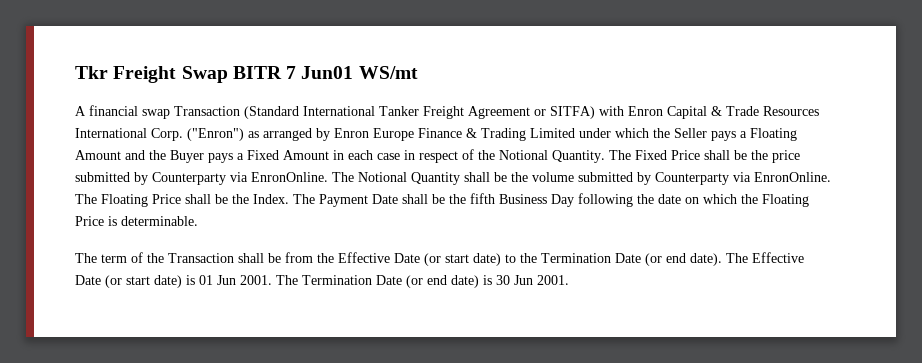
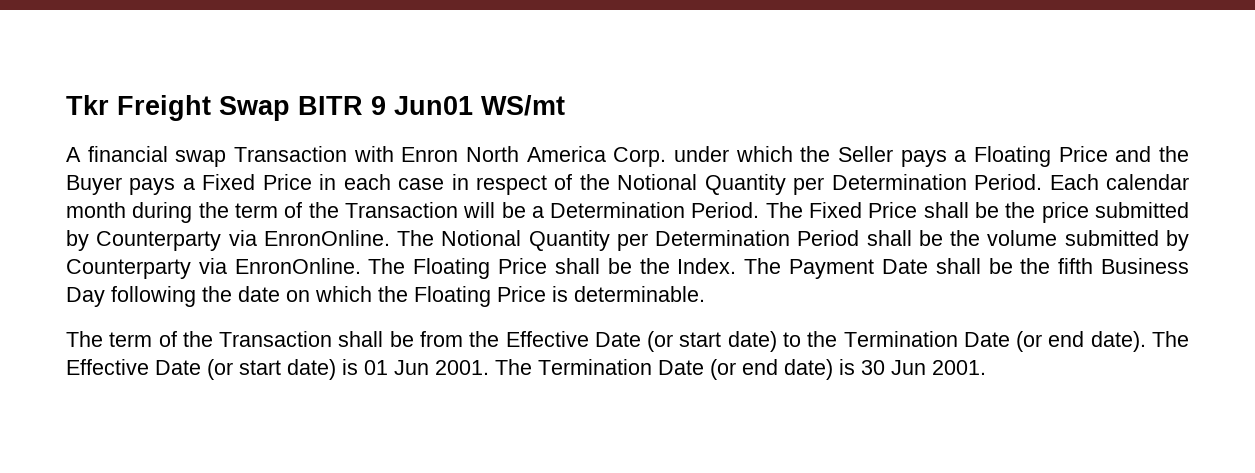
[286,66,297,79] 7 -> [371,96,386,115] 9
[244,106,819,119] [75,128,575,141] (Standard International Tanker Freight Agreement or SITFA) with Enron Capital & Trade Resources International Corp. ("Enron") as arranged by Enron Europe Finance & Trading Limited -> [353,146,667,167] with Enron North America Corp.
[75,150,121,160] Amount -> [1058,146,1108,162] Price
[283,150,329,160] Amount -> [262,174,312,190] Price
[552,150,605,163] Quantity. -> [704,174,1189,195] [66,202,760,223] Quantity per Determination Period. Each calendar month during the term of the Transaction will be a Determination Period.
(460, 178) none -> [616,230,860,251] per Determination Period

